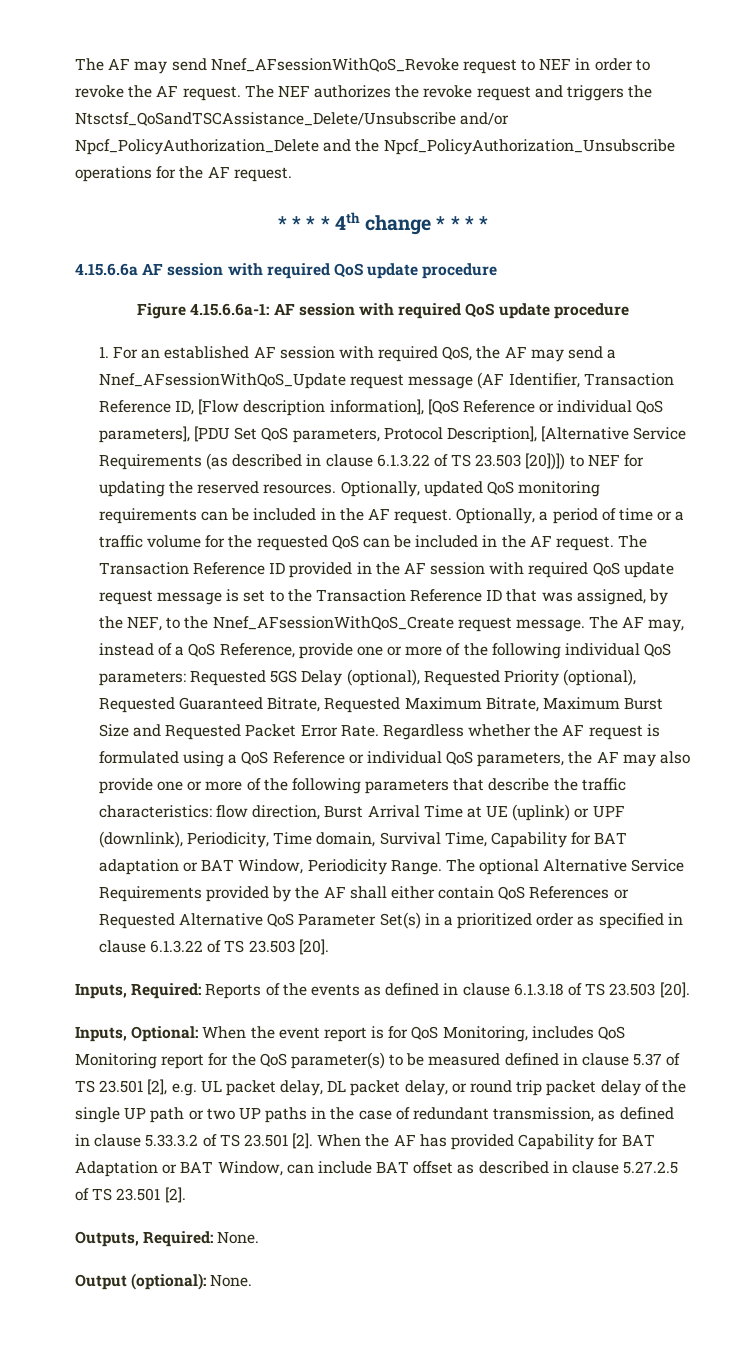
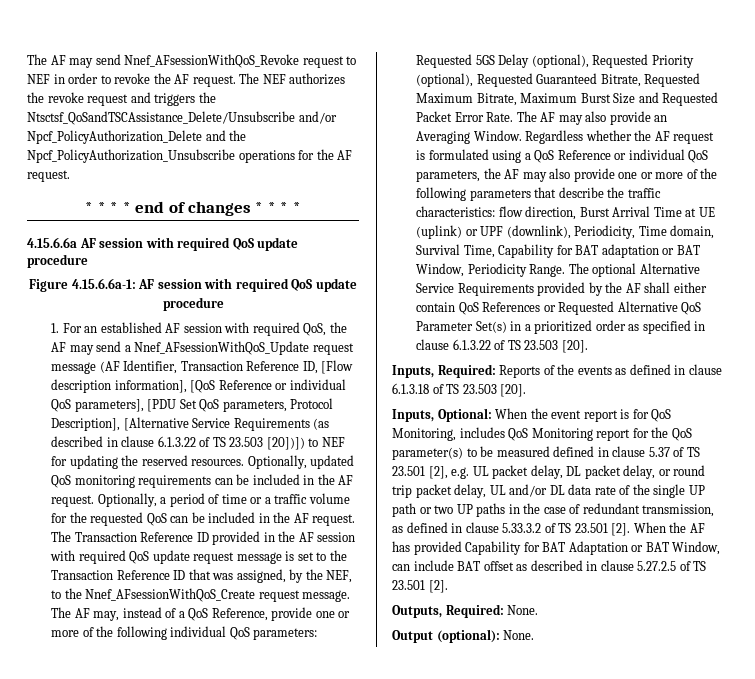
[334,212,432,235] 4th change -> [135,201,251,216] end of changes
(379, 731) none -> [516,111,668,125] [416,130,522,144] The AF may also provide an Averaging Window.
[600,1080,641,1096] delay -> [454,484,616,498] delay, UL and/or DL data rate

